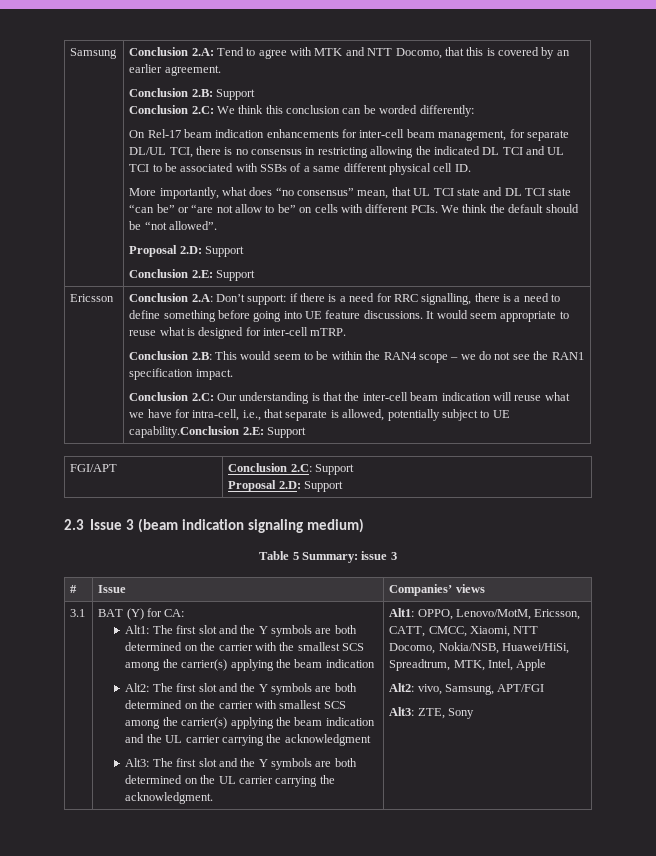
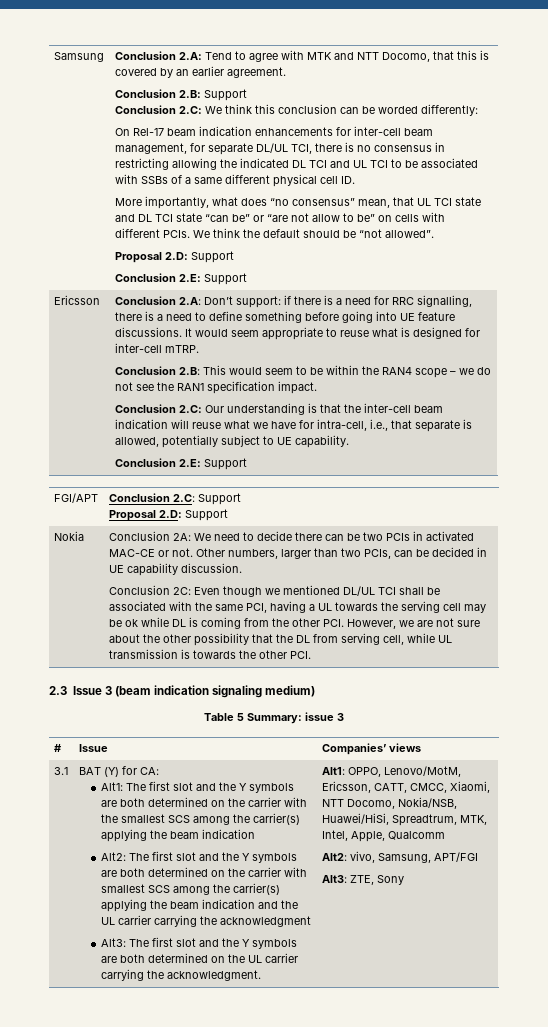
[129,426,240,438] capability.Conclusion -> [295,435,350,448] [115,458,177,467] capability. // Conclusion
(343, 486) none -> [54,531,85,541] [109,531,475,541] [109,547,488,559] [109,563,243,576] [109,585,441,597] [109,601,487,613] [109,617,481,629] [109,633,453,646] [109,649,312,659] // Nokia | Conclusion 2A: We need to decide there can be two PCIs in activated MAC-CE or not. Other numbers, larger than two PCIs, can be decided in UE capability discussion. // Conclusion 2C: Even though we mentioned DL/UL TCI shall be associated with the same PCI, having a UL towards the serving cell may be ok while DL is coming from the other PCI. However, we are not sure about the other possibility that the DL from serving cell, while UL transmission is towards the other PCI.
[516,659,547,671] Apple -> [351,831,446,842] Apple, Qualcomm

